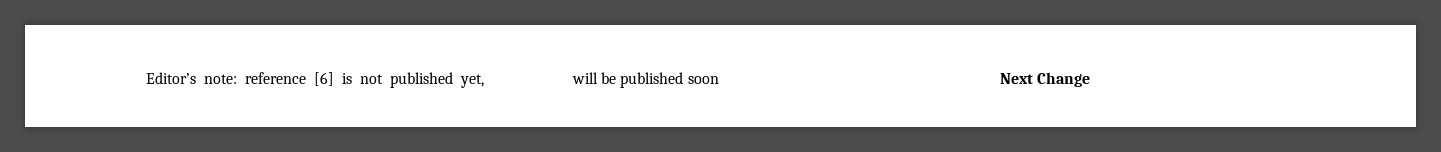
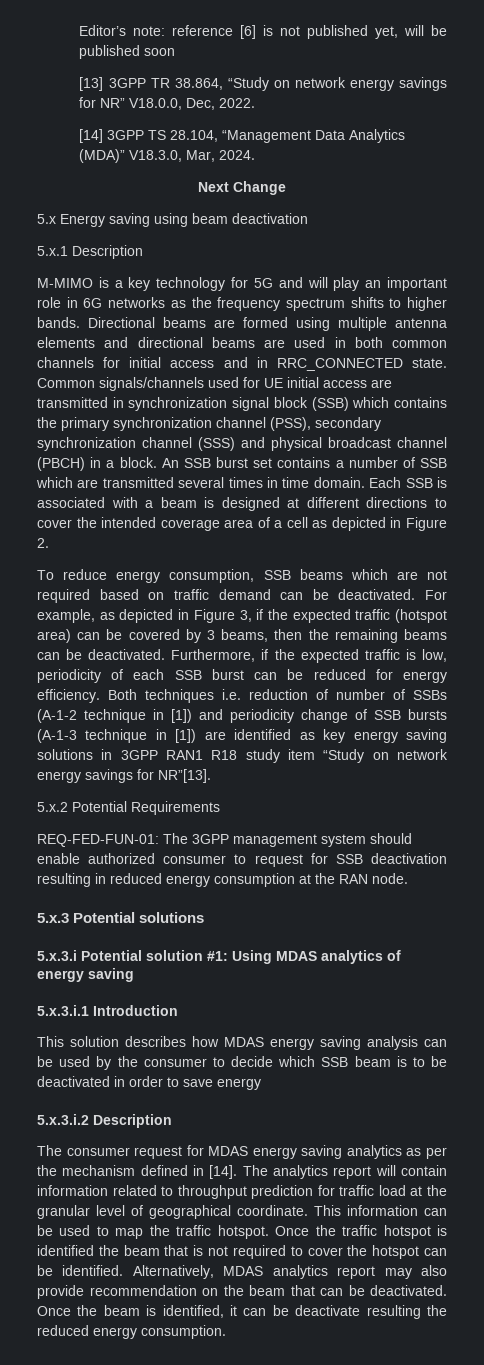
[999,72,1091,87] Next Change -> [79,77,447,91] [79,97,256,110] [79,129,406,143] [79,149,256,163] [198,181,286,195] [37,213,308,227] [37,245,143,259] [37,277,447,291] [37,297,447,311] [37,317,447,331] [37,337,447,348] [37,357,447,371] [37,377,392,391] [37,397,448,411] [37,417,381,431] [37,437,447,451] [37,457,448,471] [36,477,447,488] [37,497,447,511] [37,517,447,531] [37,538,49,548] [37,569,447,583] [37,589,447,603] [37,609,447,623] [37,629,447,643] [37,649,447,663] [37,669,448,683] [37,689,447,703] [37,709,447,723] [37,729,448,743] [37,749,448,763] [37,769,211,783] [37,801,220,815] [37,833,412,847] [37,853,448,867] [37,873,408,887] [37,912,205,923] [37,950,401,964] [37,968,134,982] [37,1005,178,1016] [37,1036,447,1050] [37,1056,448,1070] [37,1076,261,1090] [37,1114,172,1128] [37,1145,447,1159] [37,1165,447,1179] [37,1185,447,1199] [37,1205,447,1219] [37,1225,447,1239] [37,1245,447,1259] [37,1265,447,1279] [37,1285,447,1299] [37,1305,447,1319] [37,1325,226,1339] [13] 3GPP TR 38.864, “Study on network energy savings for NR” V18.0.0, Dec, 2022. // [14] 3GPP TS 28.104, “Management Data Analytics (MDA)” V18.3.0, Mar, 2024. // Next Change // 5.x Energy saving using beam deactivation // 5.x.1 Description // M-MIMO is a key technology for 5G and will play an important role in 6G networks as the frequency spectrum shifts to higher bands. Directional beams are formed using multiple antenna elements and directional beams are used in both common channels for initial access and in RRC_CONNECTED state. Common signals/channels used for UE initial access are transmitted in synchronization signal block (SSB) which contains the primary synchronization channel (PSS), secondary synchronization channel (SSS) and physical broadcast channel (PBCH) in a block. An SSB burst set contains a number of SSB which are transmitted several times in time domain. Each SSB is associated with a beam is designed at different directions to cover the intended coverage area of a cell as depicted in Figure 2. // To reduce energy consumption, SSB beams which are not required based on traffic demand can be deactivated. For example, as depicted in Figure 3, if the expected traffic (hotspot area) can be covered by 3 beams, then the remaining beams can be deactivated. Furthermore, if the expected traffic is low, periodicity of each SSB burst can be reduced for energy efficiency. Both techniques i.e. reduction of number of SSBs (A-1-2 technique in [1]) and periodicity change of SSB bursts (A-1-3 technique in [1]) are identified as key energy saving solutions in 3GPP RAN1 R18 study item “Study on network energy savings for NR”[13]. // 5.x.2 Potential Requirements // REQ-FED-FUN-01: The 3GPP management system should enable authorized consumer to request for SSB deactivation resulting in reduced energy consumption at the RAN node. // 5.x.3 Potential solutions // 5.x.3.i Potential solution #1: Using MDAS analytics of energy saving // 5.x.3.i.1 Introduction // This solution describes how MDAS energy saving analysis can be used by the consumer to decide which SSB beam is to be deactivated in order to save energy // 5.x.3.i.2 Description // The consumer request for MDAS energy saving analytics as per the mechanism defined in [14]. The analytics report will contain information related to throughput prediction for traffic load at the granular level of geographical coordinate. This information can be used to map the traffic hotspot. Once the traffic hotspot is identified the beam that is not required to cover the hotspot can be identified. Alternatively, MDAS analytics report may also provide recommendation on the beam that can be deactivated. Once the beam is identified, it can be deactivate resulting the reduced energy consumption.

